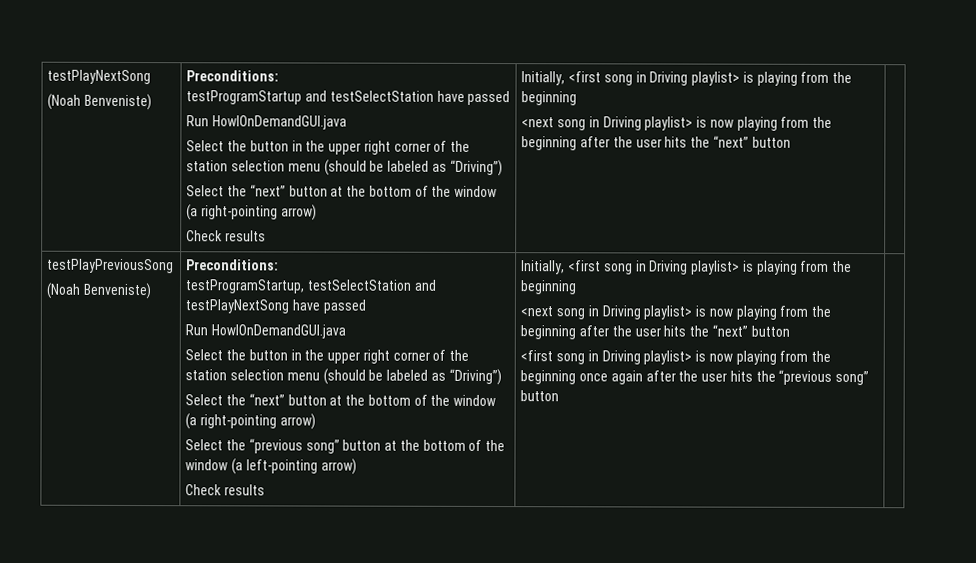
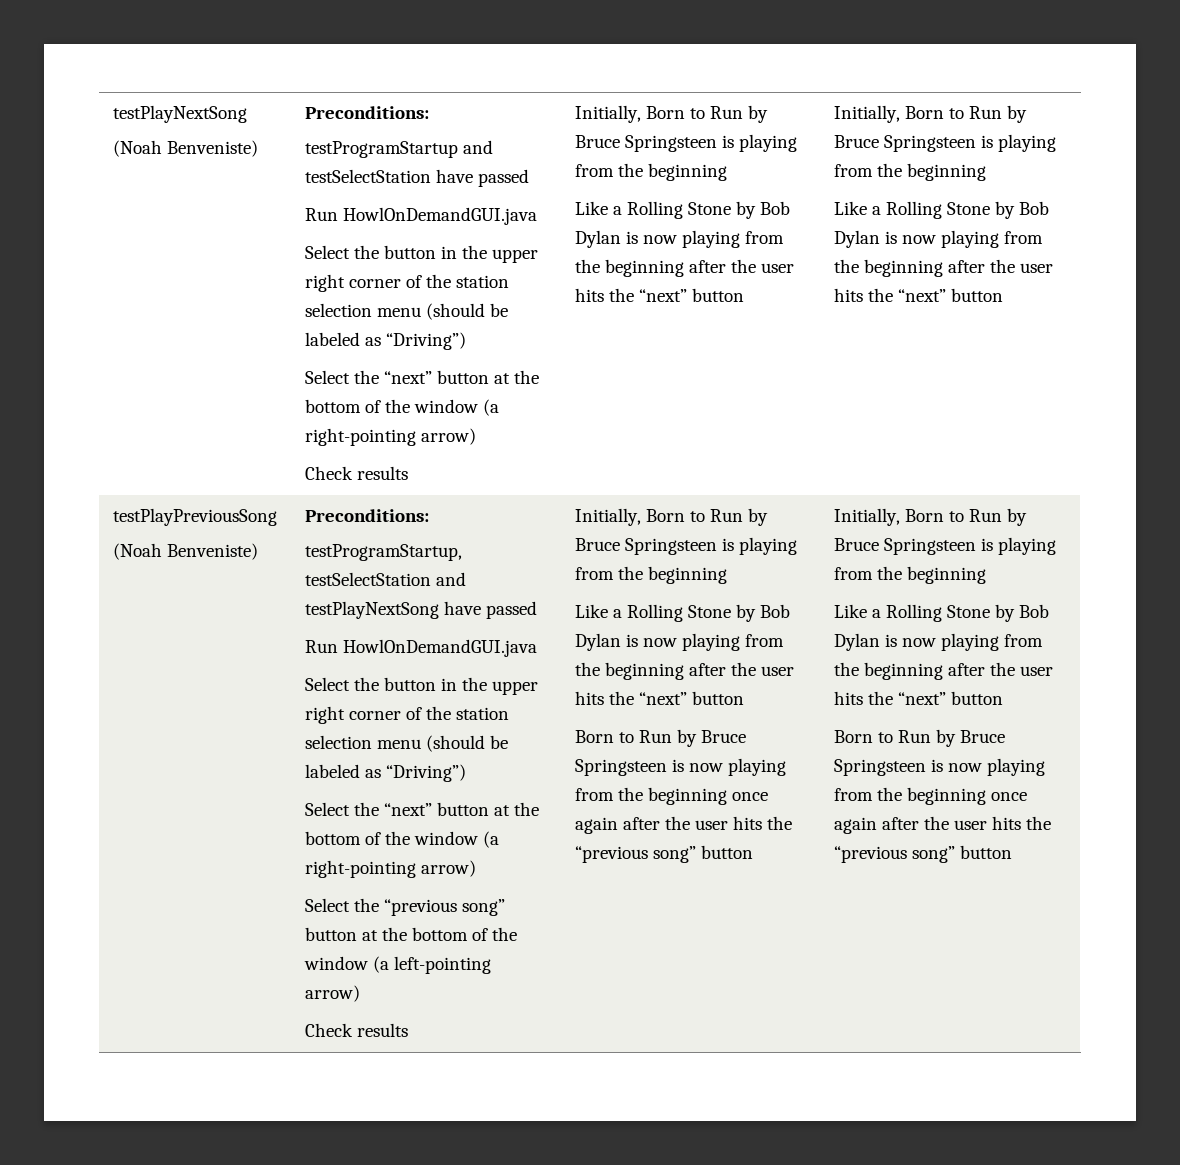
[567,71,853,86] [521,91,578,106] [521,116,694,131] <first song in Driving playlist> is playing from the beginning // <next song in Driving playlist> -> [645,105,768,123] [574,134,797,152] [574,163,727,181] [574,201,790,219] [574,230,621,248] Born to Run by Bruce Springsteen is playing from the beginning // Like a Rolling Stone by Bob Dylan
(791, 142) none -> [833,105,1027,123] [833,134,1056,152] [833,163,986,181] [833,201,1049,219] [833,230,1043,248] [833,259,1053,277] [833,288,1003,302] Initially, Born to Run by Bruce Springsteen is playing from the beginning // Like a Rolling Stone by Bob Dylan is now playing from the beginning after the user hits the “next” button
[567,260,853,275] [520,280,578,295] [520,305,693,320] <first song in Driving playlist> is playing from the beginning // <next song in Driving playlist> -> [645,508,768,526] [574,537,797,555] [574,566,727,584] [574,604,790,622] [574,633,621,651] Born to Run by Bruce Springsteen is playing from the beginning // Like a Rolling Stone by Bob Dylan
[520,350,693,365] <first song in Driving playlist> -> [574,729,746,747] [574,759,667,776] Born to Run by Bruce Springsteen
(560, 396) none -> [833,508,1027,526] [833,537,1056,555] [833,566,986,584] [833,604,1049,622] [833,633,1043,651] [833,662,1053,680] [833,691,1003,705] [833,729,1005,747] [833,758,1045,776] [833,787,1027,805] [833,816,1051,834] [833,845,1012,863] Initially, Born to Run by Bruce Springsteen is playing from the beginning // Like a Rolling Stone by Bob Dylan is now playing from the beginning after the user hits the “next” button // Born to Run by Bruce Springsteen is now playing from the beginning once again after the user hits the “previous song” button

